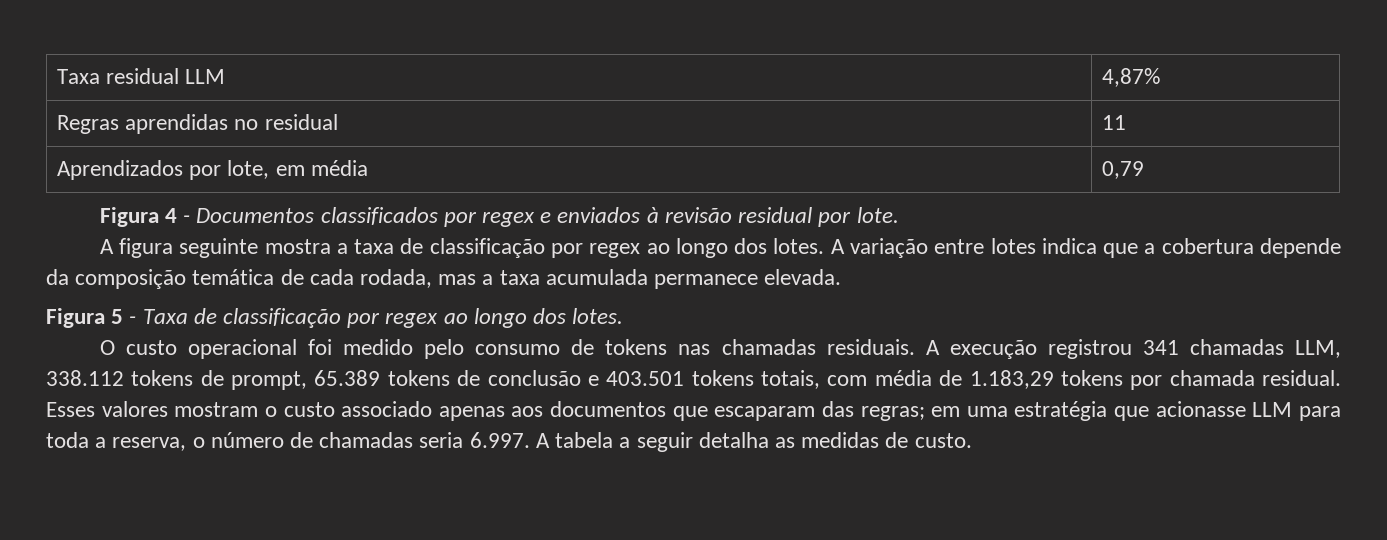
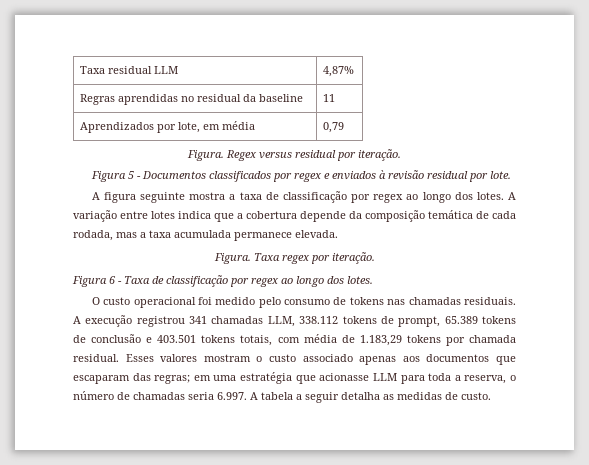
(338, 122) none -> [243,94,304,102] da baseline
[99,207,178,227] // Figura 4 -> [187,149,401,161] [90,171,134,182] // Figura. Regex versus residual por iteração. // Figura 5
[46,308,124,328] // Figura 5 -> [213,252,375,264] [72,276,116,287] // Figura. Taxa regex por iteração. // Figura 6

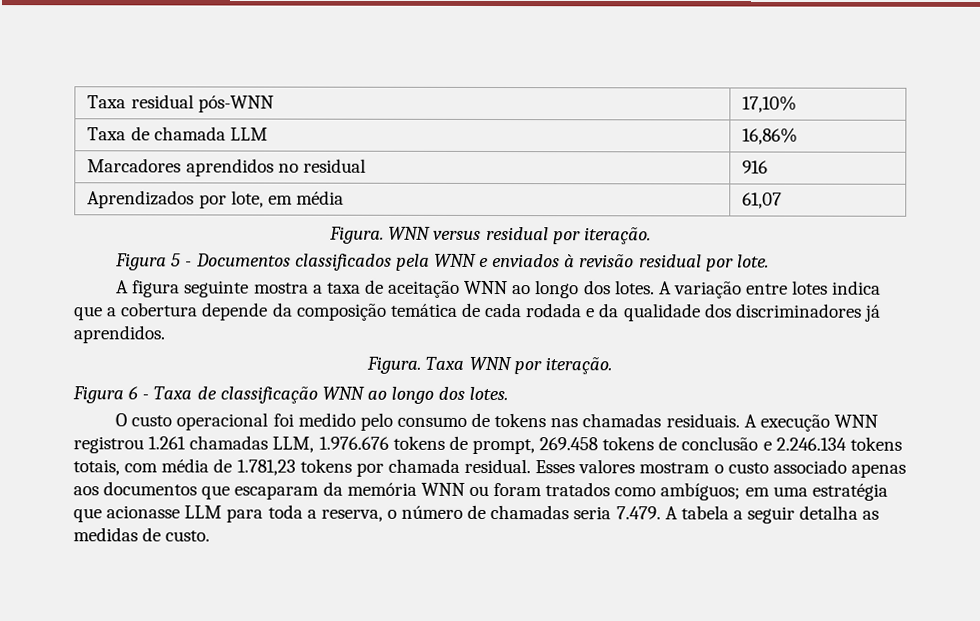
[154,66,179,74] [323,66,355,77] [80,94,179,105] LLM | 4,87% // Regras aprendidas -> [197,95,274,113] [742,95,798,113] [87,126,268,141] [742,127,799,145] [87,158,274,177] pós-WNN | 17,10% // Taxa de chamada LLM | 16,86% // Marcadores aprendidos
[243,94,304,102] [323,94,336,102] da baseline | 11 -> [742,160,769,174] | 916
[323,122,345,133] [187,150,257,161] 0,79 // Figura. Regex -> [742,192,783,209] [329,226,432,244] 61,07 // Figura. WNN
[272,173,322,182] por regex -> [395,253,477,271] pela WNN
[282,191,404,203] classificação por regex -> [388,280,509,298] aceitação WNN
[73,230,338,241] rodada, mas a taxa acumulada permanece elevada. -> [525,303,881,322] [73,325,165,344] rodada e da qualidade dos discriminadores já aprendidos.
[281,255,310,264] regex -> [468,356,512,371] WNN
[230,278,279,287] por regex -> [321,386,365,400] WNN
[136,316,208,327] registrou 341 -> [833,414,878,428] [73,436,187,454] WNN registrou 1.261
[299,316,339,324] 338.112 -> [318,436,389,450] 1.976.676
[444,316,478,324] 65.389 -> [539,437,599,451] 269.458
[157,335,197,343] 403.501 -> [775,437,847,451] 2.246.134
[359,335,402,346] 1.183,29 -> [236,459,296,476] 1.781,23
[132,373,191,384] das regras; -> [322,481,741,501] da memória WNN ou foram tratados como ambíguos;
[217,392,247,400] 6.997. -> [615,506,661,520] 7.479.

